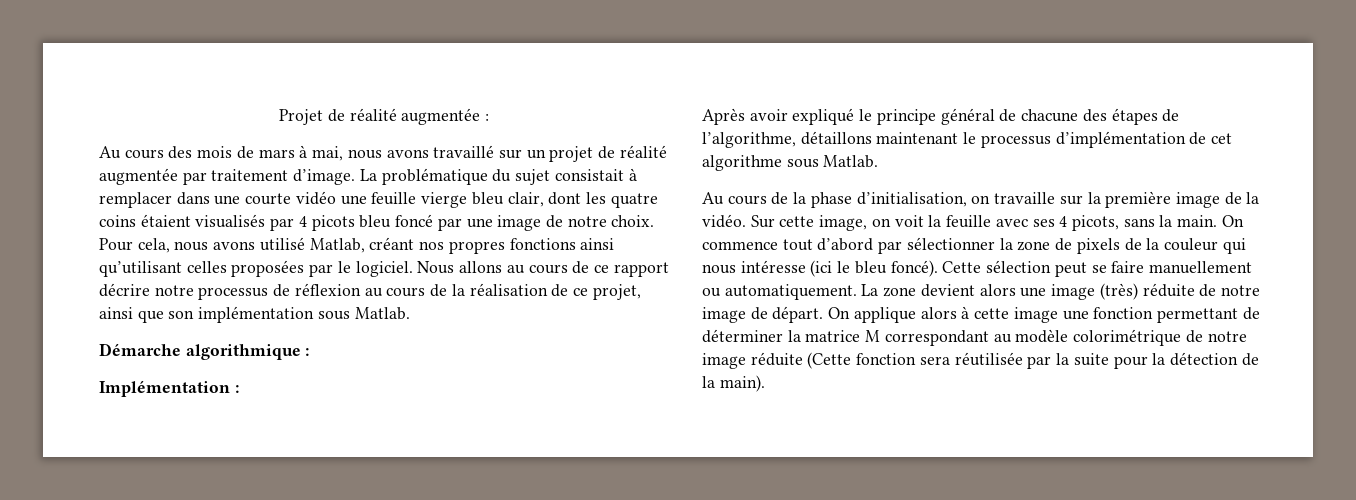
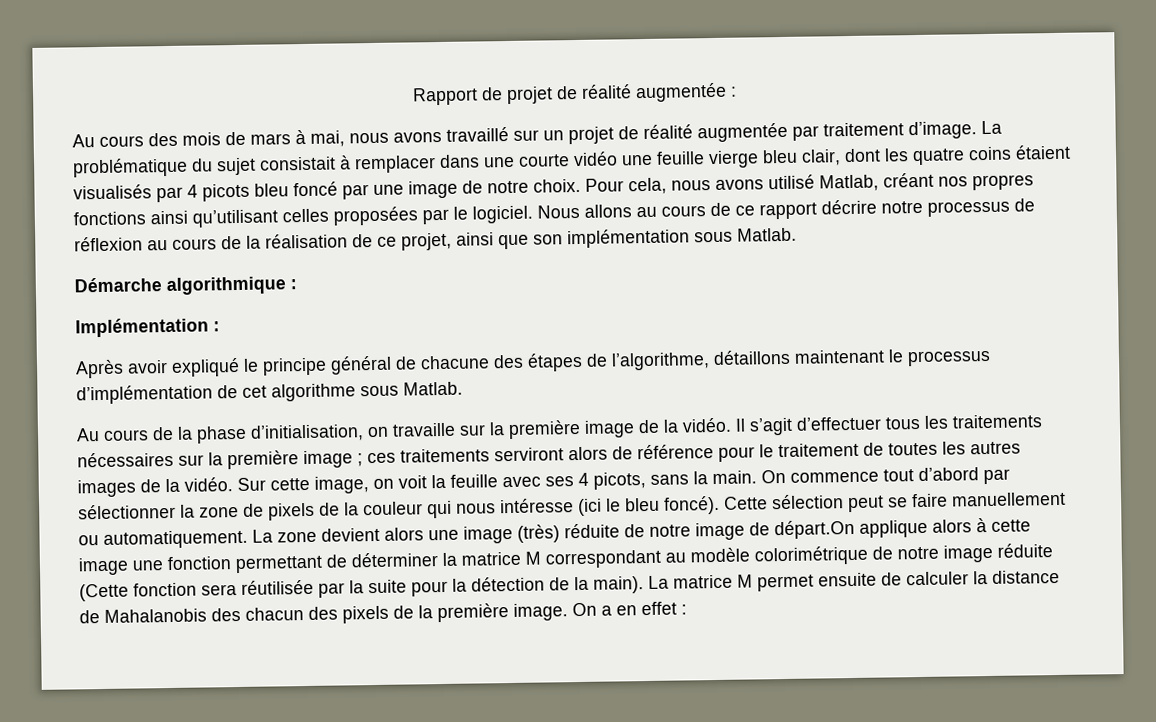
[279,109,324,125] Projet -> [411,86,553,106] Rapport de projet
(746, 221) none -> [735,414,1043,436] [77,441,1021,470] [77,477,233,498] Il s’agit d’effectuer tous les traitements nécessaires sur la première image ; ces traitements serviront alors de référence pour le traitement de toutes les autres images de la vidéo.
[772,306,851,323] départ. On -> [774,519,855,540] départ.On
(765, 383) none -> [648,569,1060,592] [79,601,687,624] La matrice M permet ensuite de calculer la distance de Mahalanobis des chacun des pixels de la première image. On a en effet :

